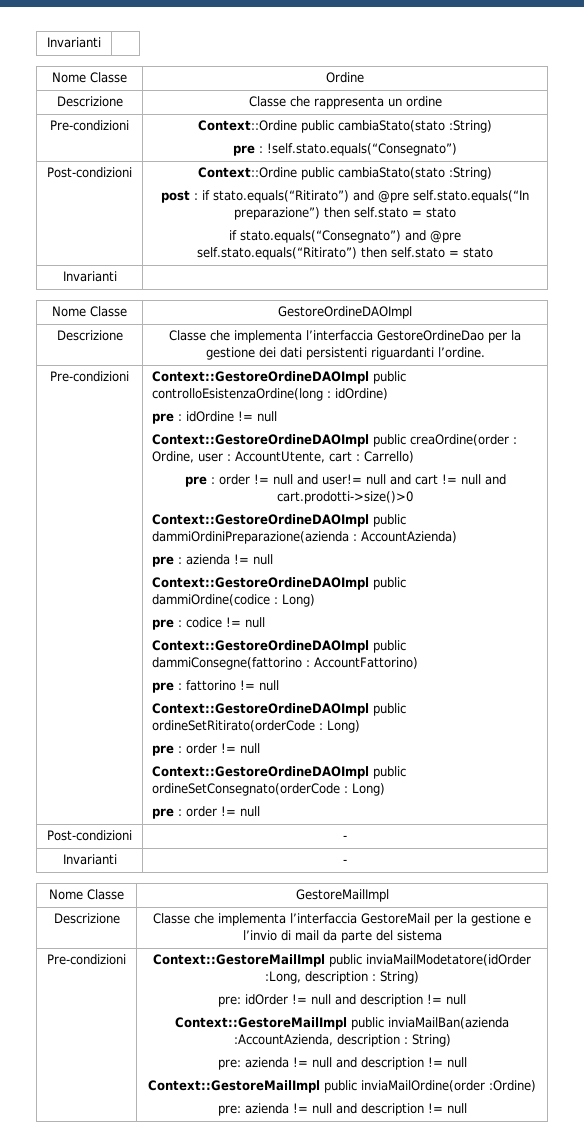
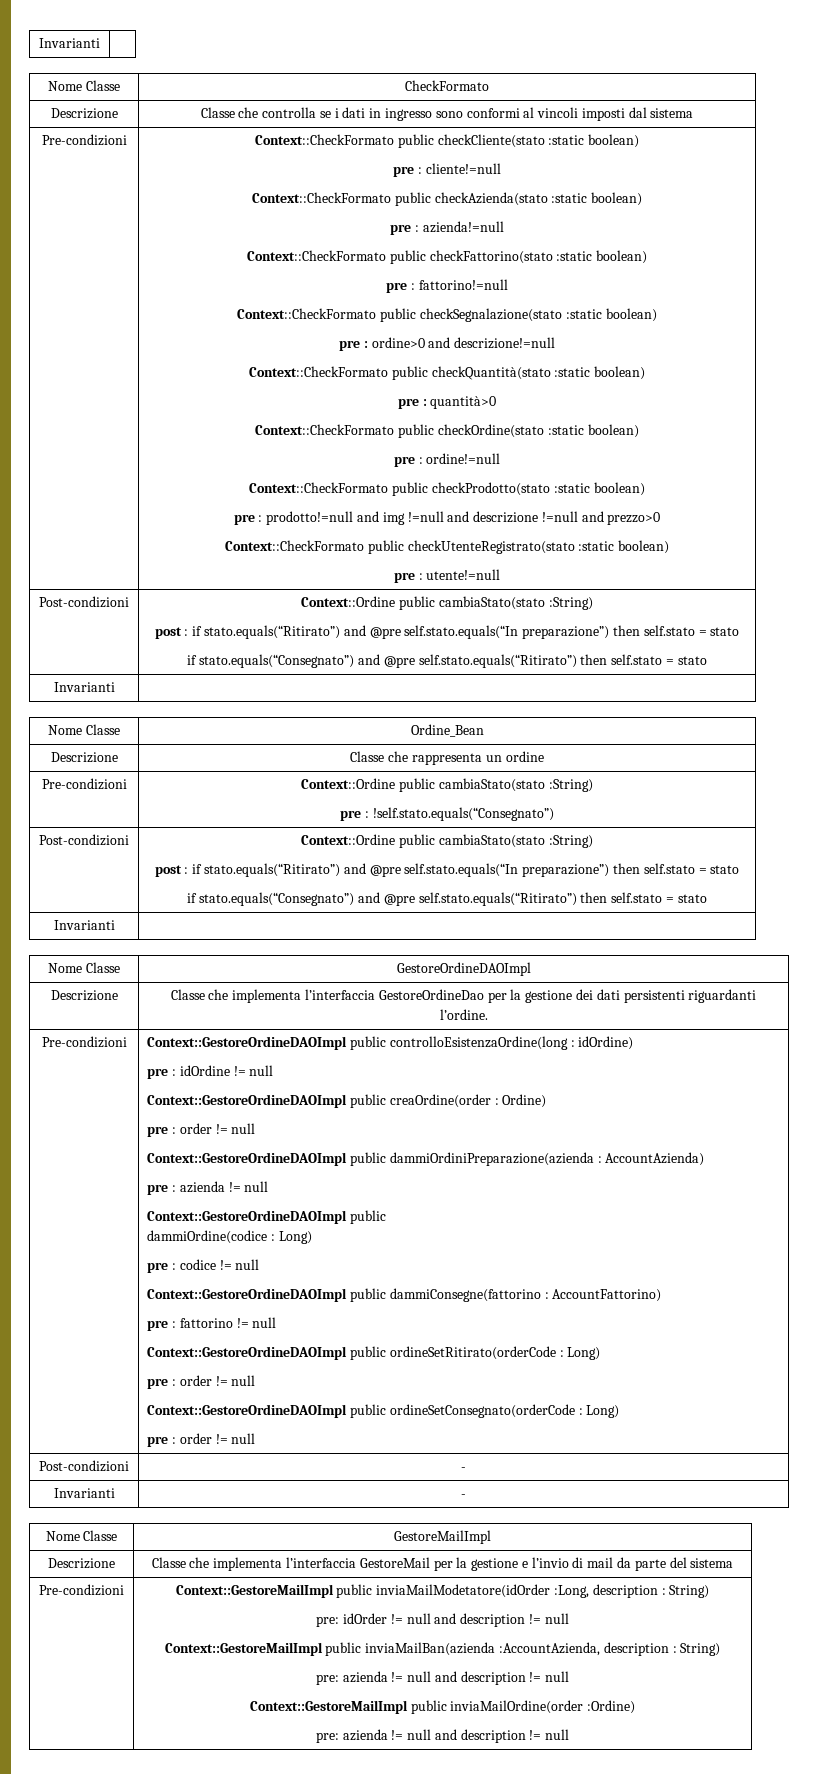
[47,37,101,48] [52,72,127,83] [326,72,364,83] Invarianti | // Nome Classe | Ordine -> [39,38,100,48] [48,80,120,91] [405,80,489,91] [50,108,118,119] [200,107,694,121] [41,134,127,146] [254,134,640,148] [393,163,501,177] [251,192,643,206] [390,221,504,235] [246,250,648,264] [386,279,508,293] [237,308,657,322] [338,337,556,351] [248,366,646,380] [397,396,497,409] [255,424,639,438] [393,453,501,467] [249,482,645,496] [233,511,661,525] [224,540,670,554] [393,569,501,583] [39,596,129,608] [301,596,593,610] [154,625,740,639] [187,654,707,668] [53,682,115,692] [48,724,120,735] [410,724,484,737] Invarianti | // Nome Classe | CheckFormato // Descrizione | Classe che controlla se i dati in ingresso sono conformi al vincoli imposti dal sistema // Pre-condizioni | Context::CheckFormato public checkCliente(stato :static boolean) // pre : cliente!=null // Context::CheckFormato public checkAzienda(stato :static boolean) // pre : azienda!=null // Context::CheckFormato public checkFattorino(stato :static boolean) // pre : fattorino!=null // Context::CheckFormato public checkSegnalazione(stato :static boolean) // pre : ordine>0 and descrizione!=null // Context::CheckFormato public checkQuantità(stato :static boolean) // pre : quantità>0 // Context::CheckFormato public checkOrdine(stato :static boolean) // pre : ordine!=null // Context::CheckFormato public checkProdotto(stato :static boolean) // pre : prodotto!=null and img !=null and descrizione !=null and prezzo>0 // Context::CheckFormato public checkUtenteRegistrato(stato :static boolean) // pre : utente!=null // Post-condizioni | Context::Ordine public cambiaStato(stato :String) // post : if stato.equals(“Ritirato”) and @pre self.stato.equals(“In preparazione”) then self.stato = stato // if stato.equals(“Consegnato”) and @pre self.stato.equals(“Ritirato”) then self.stato = stato // Invarianti | // Nome Classe | Ordine_Bean
[152,451,415,463] [184,474,506,487] [277,491,413,504] Ordine, user : AccountUtente, cart : Carrello) // pre : order != null and user!= null and cart != null and cart.prodotti->size()>0 -> [502,1094,547,1108] [147,1123,256,1137] Ordine) // pre : order != null

